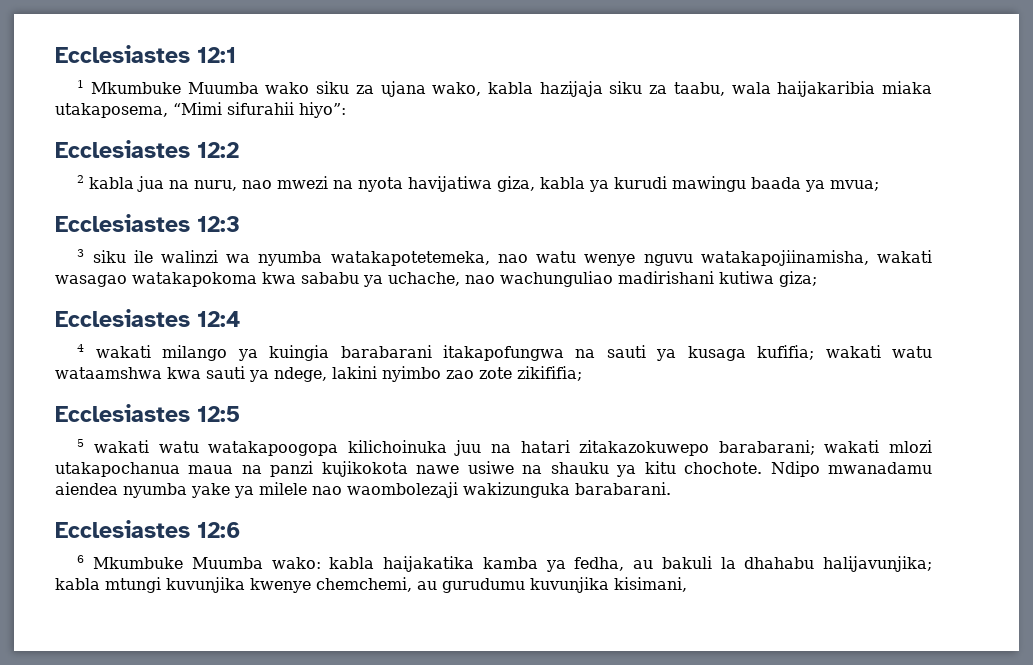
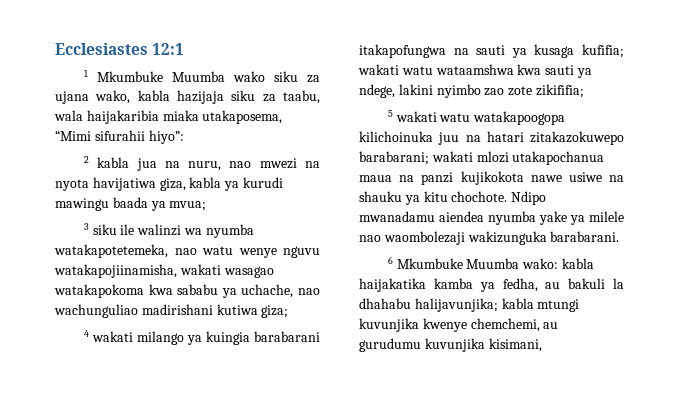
[55,140,239,158] // Ecclesiastes 12:2 -> (184, 137) none
[55,214,240,232] // Ecclesiastes 12:3 -> (207, 206) none
[55,309,240,327] // Ecclesiastes 12:4 -> (289, 311) none
[55,404,240,422] // Ecclesiastes 12:5 -> (584, 91) none
[55,520,241,538] // Ecclesiastes 12:6 -> (620, 236) none

